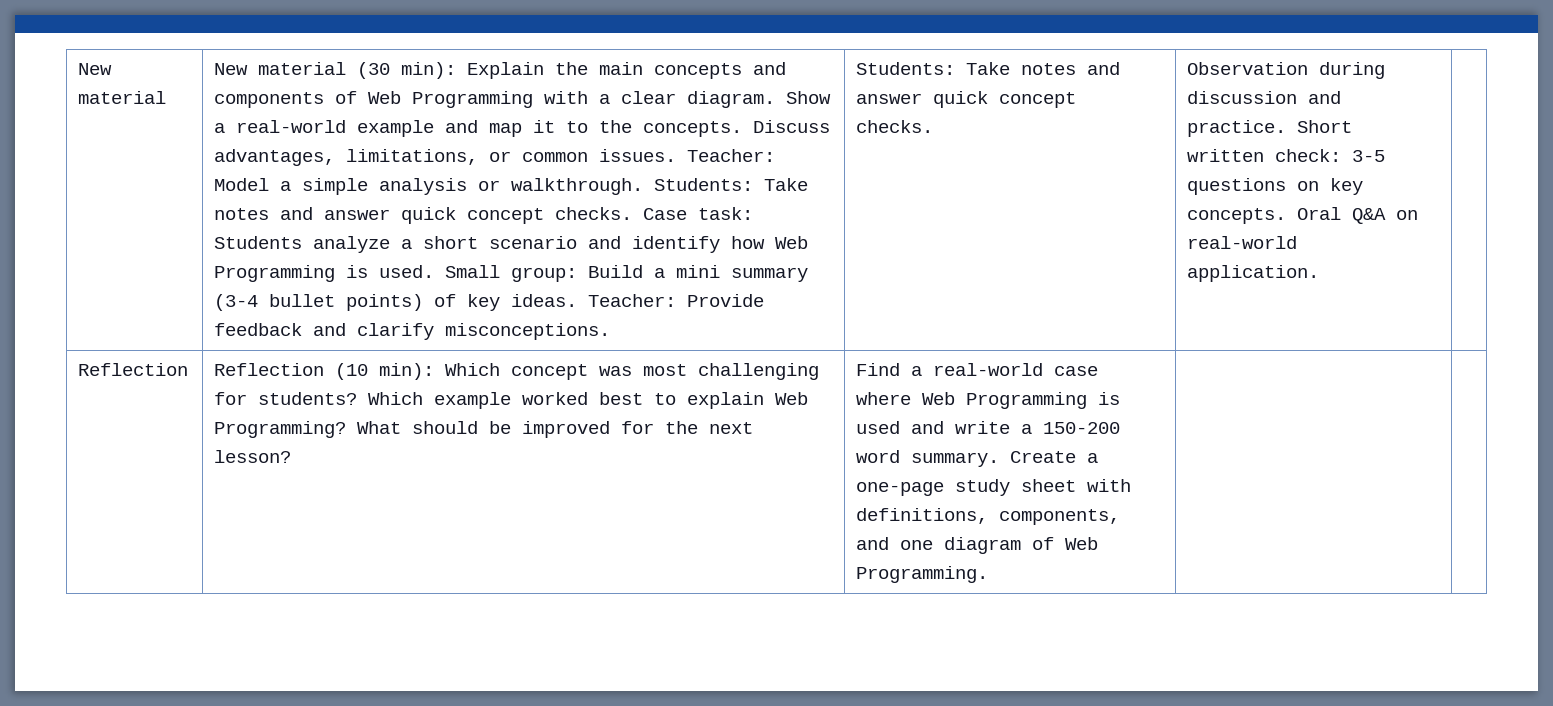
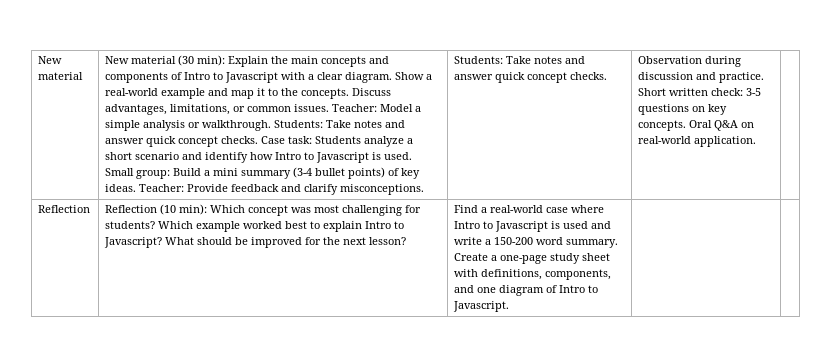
[368,91,534,108] Web Programming -> [183,72,278,83] Intro to Javascript
[775,236,809,249] [214,265,336,282] Web Programming -> [274,152,369,163] Intro to Javascript
[775,392,809,405] [214,421,347,438] Web Programming? -> [364,221,404,229] [103,237,162,248] Intro to Javascript?
[922,392,1088,409] Web Programming -> [453,221,548,232] Intro to Javascript
[1065,537,1099,550] [856,566,989,583] Web Programming. -> [558,285,598,293] [452,301,509,312] Intro to Javascript.

